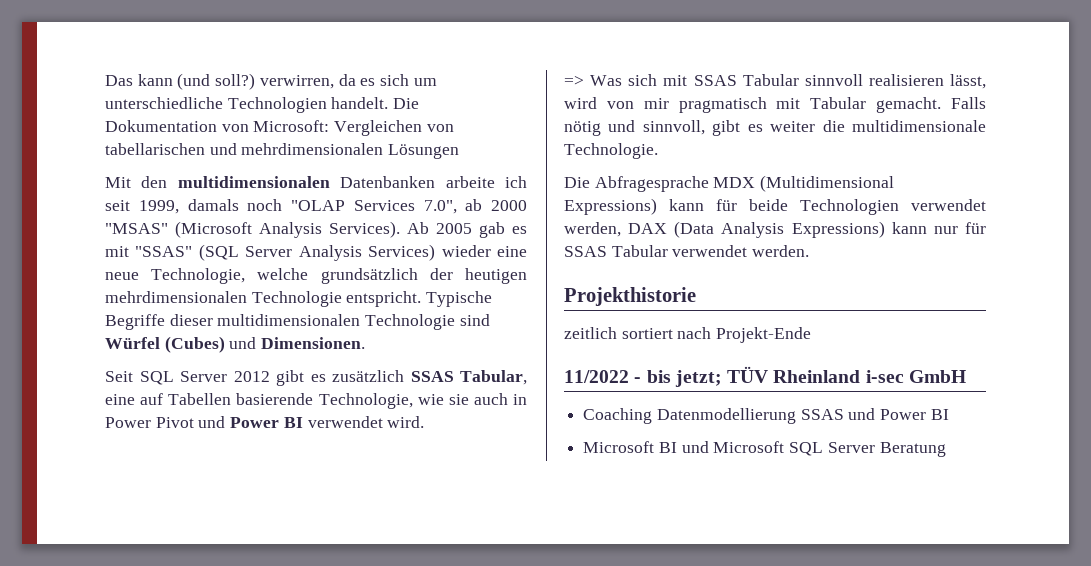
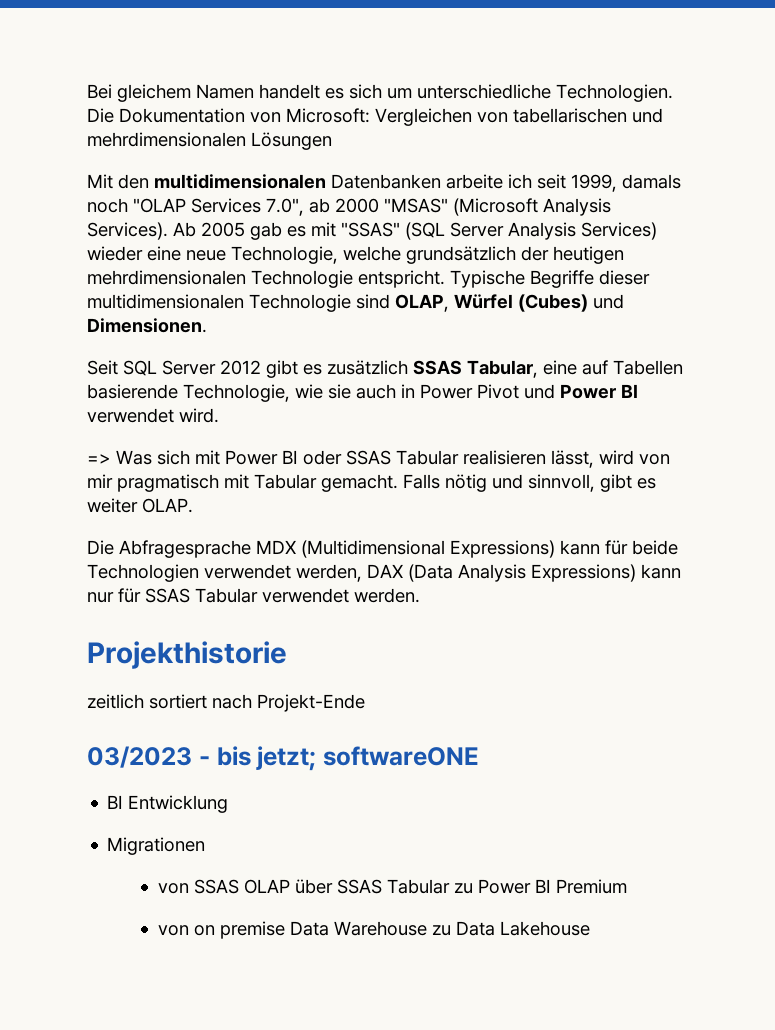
[105,73,356,90] Das kann (und soll?) verwirren, da -> [87,84,320,102] Bei gleichem Namen handelt
[227,97,389,113] Technologien handelt. -> [556,84,673,102] Technologien.
(490, 320) none -> [395,294,449,312] OLAP,
[693,74,863,86] SSAS Tabular sinnvoll -> [225,450,459,465] Power BI oder SSAS Tabular
[822,120,986,132] [564,143,658,159] die multidimensionale Technologie. -> [142,498,193,513] OLAP.
[564,370,629,383] 11/2022 -> [87,746,192,768] 03/2023
[727,366,966,383] [583,408,949,424] [583,441,946,457] TÜV Rheinland i-sec GmbH // Coaching Datenmodellierung SSAS und Power BI // Microsoft BI und Microsoft SQL Server Beratung -> [323,746,479,766] [107,795,229,813] [107,837,206,855] [157,879,627,894] [157,921,590,939] softwareONE // BI Entwicklung // Migrationen // von SSAS OLAP über SSAS Tabular zu Power BI Premium // von on premise Data Warehouse zu Data Lakehouse

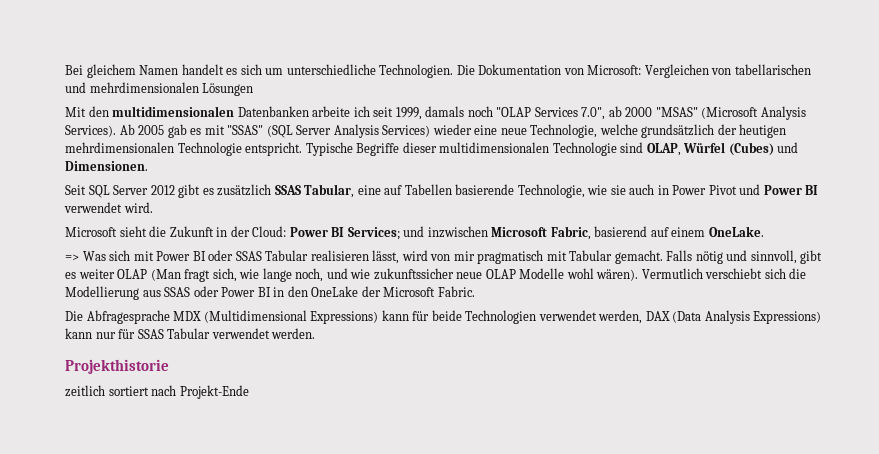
(219, 415) none -> [65,226,764,240] // Microsoft sieht die Zukunft in der Cloud: Power BI Services; und inzwischen Microsoft Fabric, basierend auf einem OneLake.
[142,498,193,513] OLAP. -> [117,268,807,282] [65,286,475,300] OLAP (Man fragt sich, wie lange noch, und wie zukunftssicher neue OLAP Modelle wohl wären). Vermutlich verschiebt sich die Modellierung aus SSAS oder Power BI in den OneLake der Microsoft Fabric.
[87,746,479,771] [107,795,229,813] [107,837,206,855] [157,879,627,894] [157,921,590,939] // 03/2023 - bis jetzt; softwareONE // BI Entwicklung // Migrationen // von SSAS OLAP über SSAS Tabular zu Power BI Premium // von on premise Data Warehouse zu Data Lakehouse -> (249, 392) none

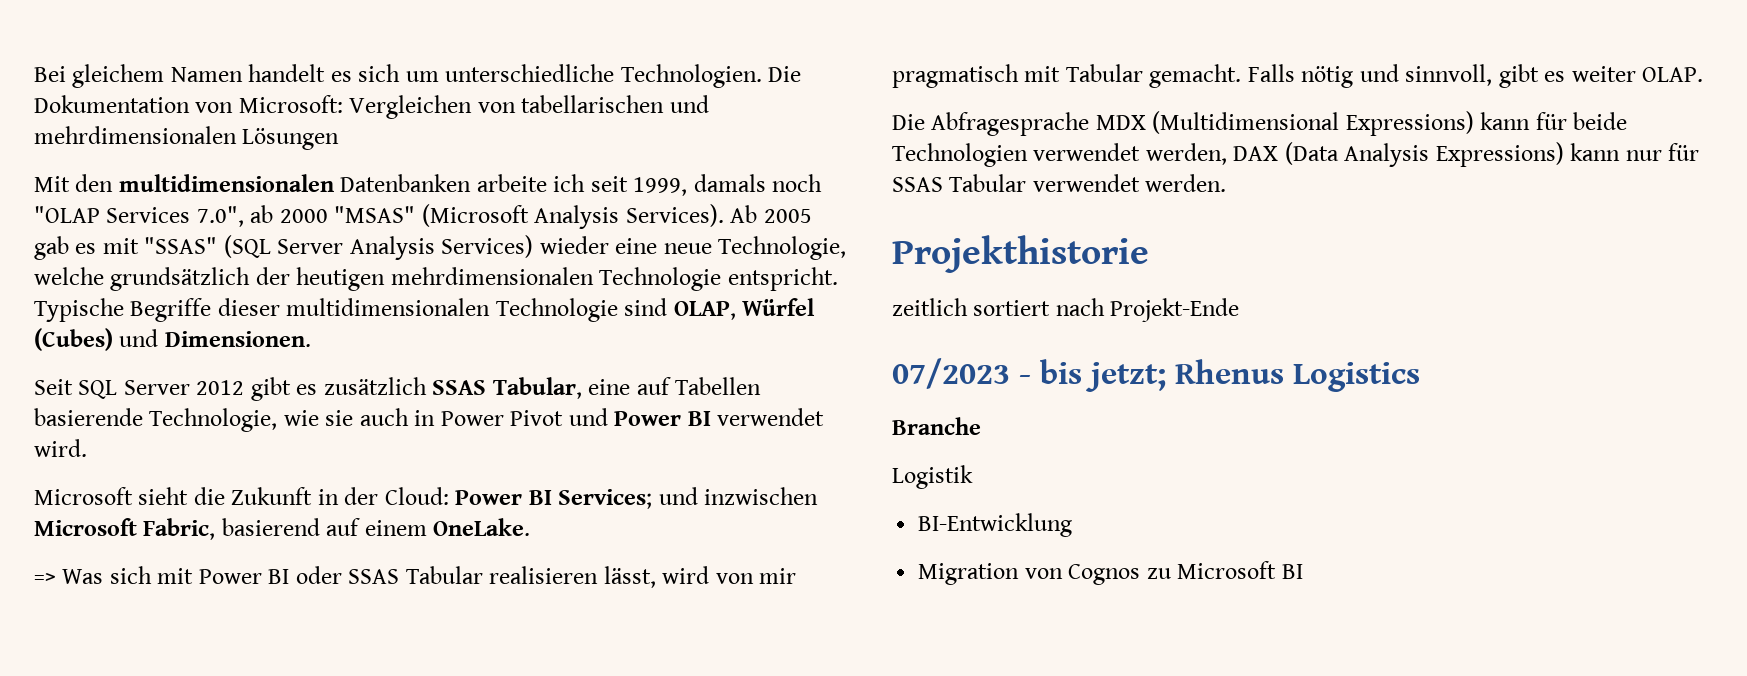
[117,268,807,282] [65,286,475,300] OLAP (Man fragt sich, wie lange noch, und wie zukunftssicher neue OLAP Modelle wohl wären). Vermutlich verschiebt sich die Modellierung aus SSAS oder Power BI in den OneLake der Microsoft Fabric. -> [1642,67,1704,82] OLAP.
(249, 392) none -> [892,358,1420,392] [892,417,981,435] [892,465,973,489] [918,513,1073,537] [918,561,1303,585] // 07/2023 - bis jetzt; Rhenus Logistics // Branche // Logistik // BI-Entwicklung // Migration von Cognos zu Microsoft BI

